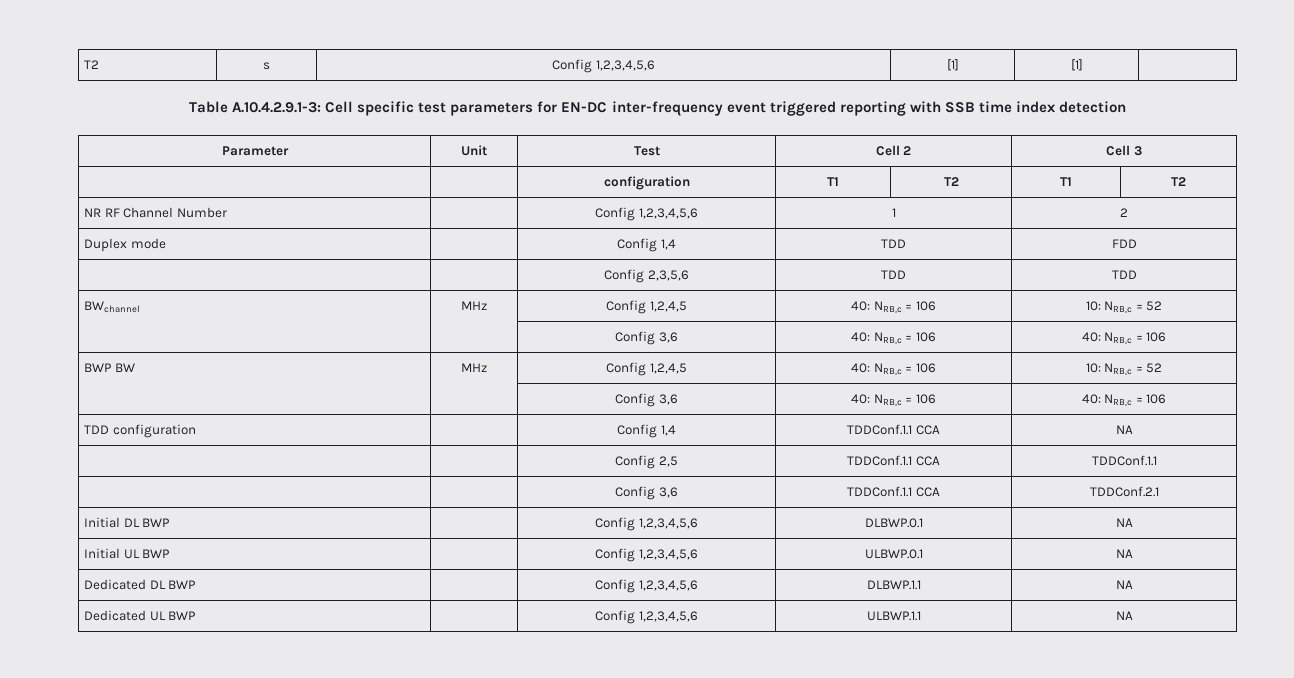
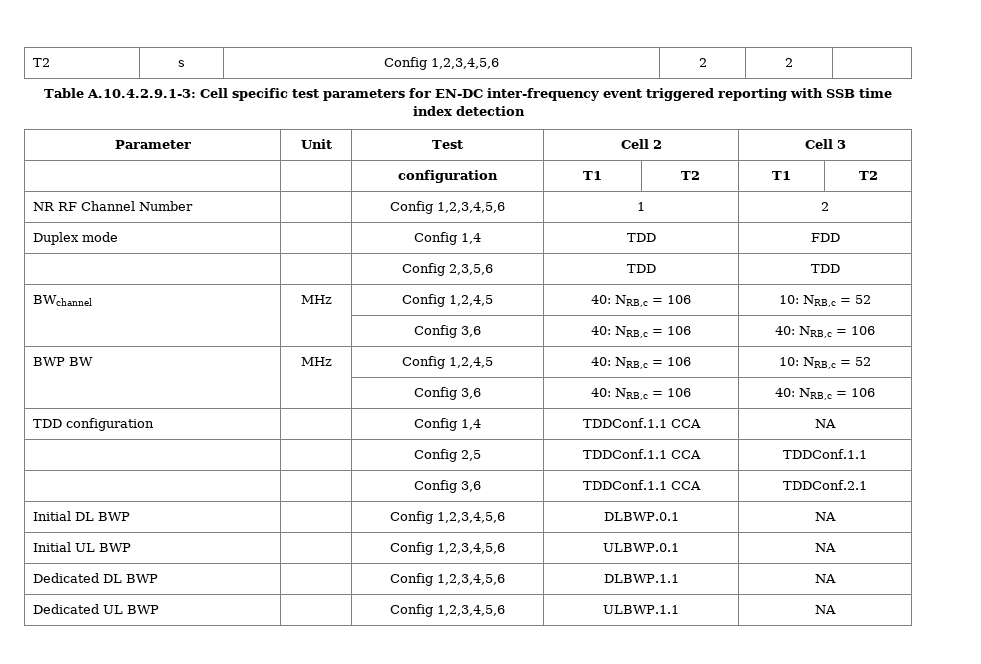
[946,59,959,71] [1070,59,1083,71] [1] | [1] -> [698,58,707,67] [785,58,793,67] 2 | 2

